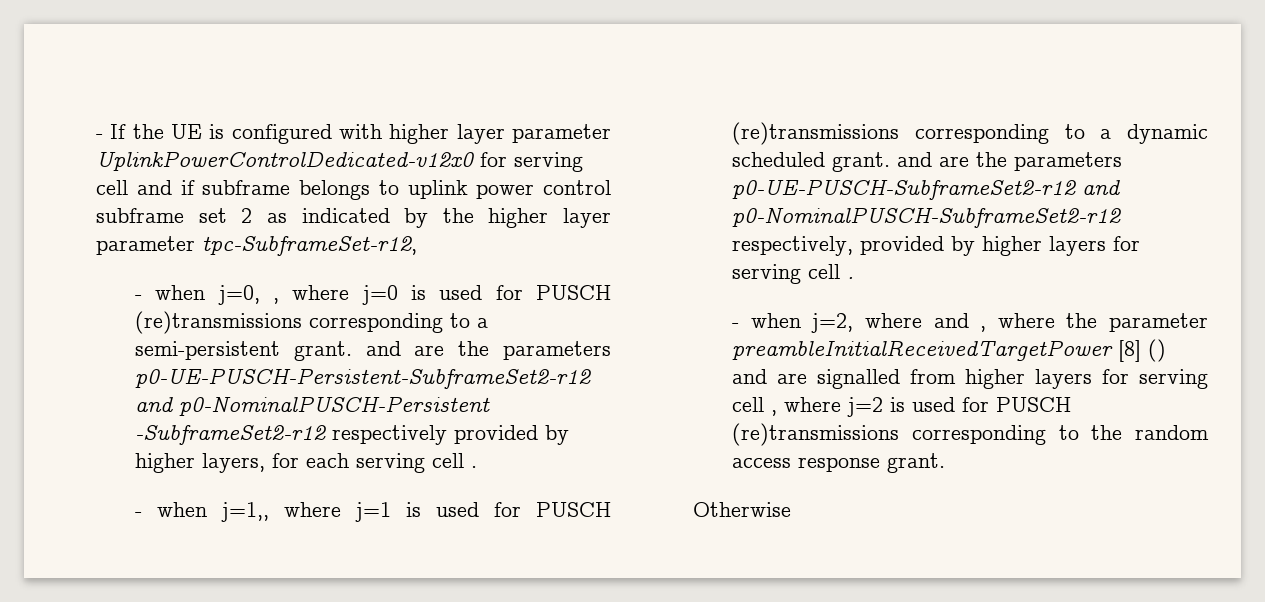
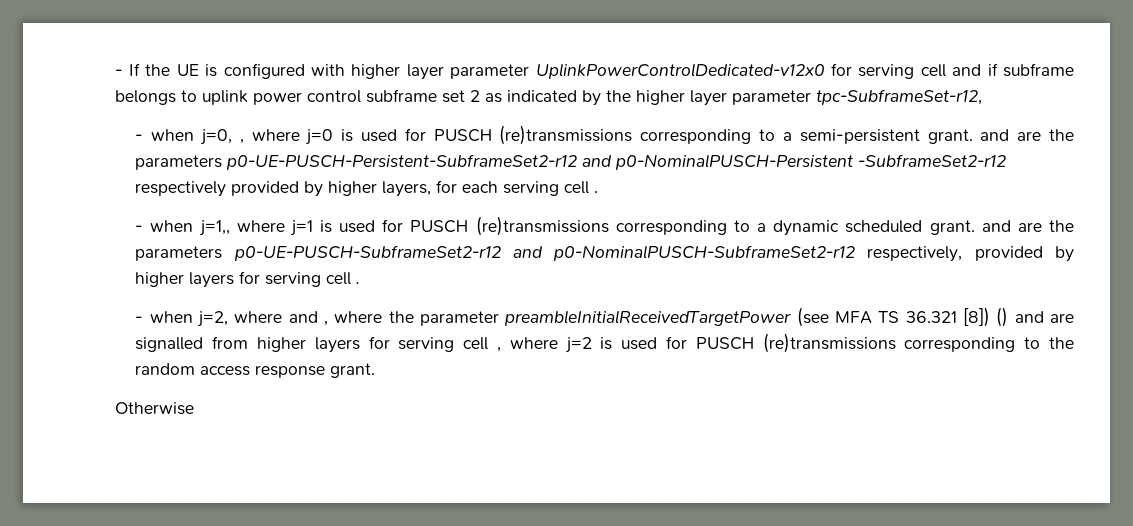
[1118,340,1142,362] [8] -> [796,307,990,327] (see MFA TS 36.321 [8])

